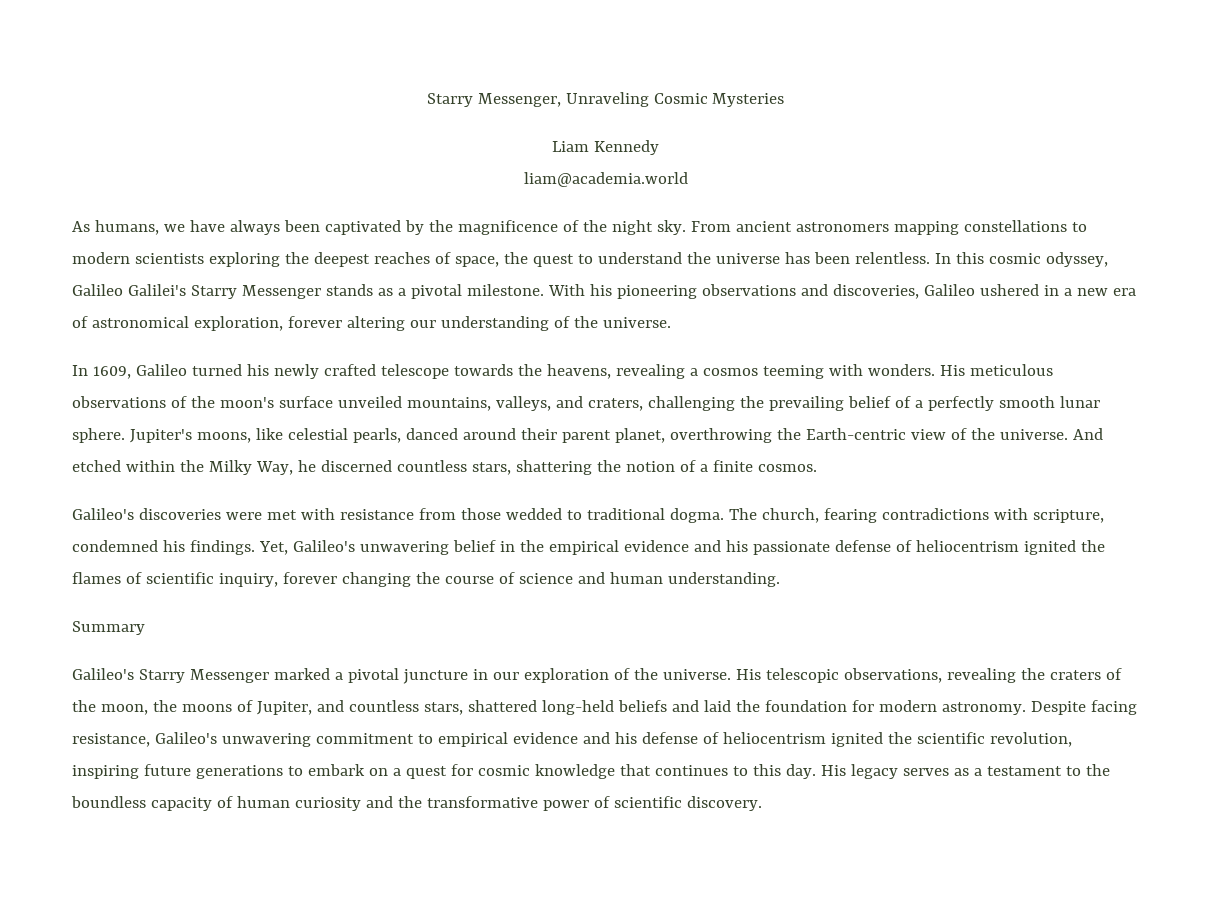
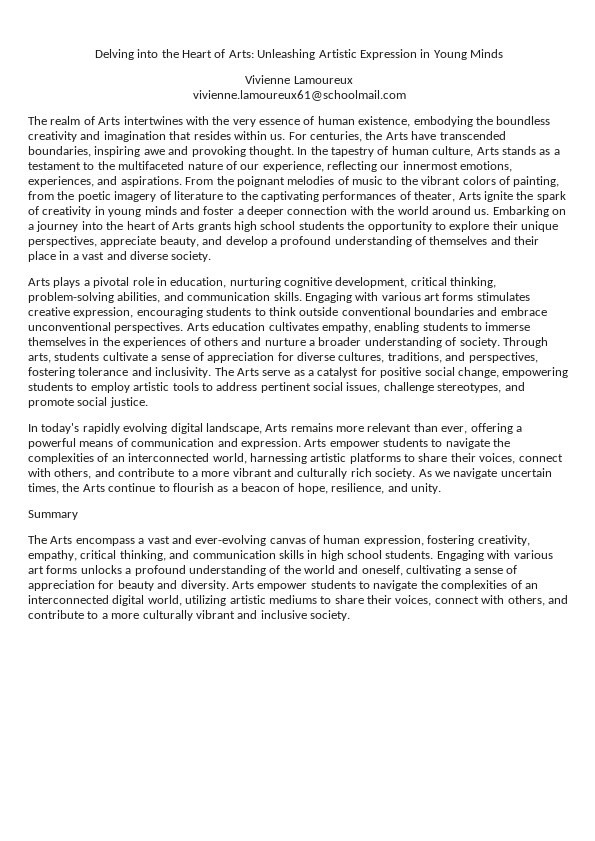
[426,92,785,107] [552,140,659,155] [523,172,688,187] [72,220,1087,235] [72,252,1108,267] [72,284,1136,299] [72,316,671,331] [72,364,1053,379] [72,396,1100,411] [72,428,1103,443] [72,460,817,475] [72,508,1104,523] [72,540,1105,555] [72,572,780,587] [72,621,145,635] [72,668,1122,684] [72,700,1137,715] [72,732,1072,747] [72,764,1110,779] [71,796,762,811] Starry Messenger, Unraveling Cosmic Mysteries // Liam Kennedy // liam@academia.world // As humans, we have always been captivated by the magnificence of the night sky. From ancient astronomers mapping constellations to modern scientists exploring the deepest reaches of space, the quest to understand the universe has been relentless. In this cosmic odyssey, Galileo Galilei's Starry Messenger stands as a pivotal milestone. With his pioneering observations and discoveries, Galileo ushered in a new era of astronomical exploration, forever altering our understanding of the universe. // In 1609, Galileo turned his newly crafted telescope towards the heavens, revealing a cosmos teeming with wonders. His meticulous observations of the moon's surface unveiled mountains, valleys, and craters, challenging the prevailing belief of a perfectly smooth lunar sphere. Jupiter's moons, like celestial pearls, danced around their parent planet, overthrowing the Earth-centric view of the universe. And etched within the Milky Way, he discerned countless stars, shattering the notion of a finite cosmos. // Galileo's discoveries were met with resistance from those wedded to traditional dogma. The church, fearing contradictions with scripture, condemned his findings. Yet, Galileo's unwavering belief in the empirical evidence and his passionate defense of heliocentrism ignited the flames of scientific inquiry, forever changing the course of science and human understanding. // Summary // Galileo's Starry Messenger marked a pivotal juncture in our exploration of the universe. His telescopic observations, revealing the craters of the moon, the moons of Jupiter, and countless stars, shattered long-held beliefs and laid the foundation for modern astronomy. Despite facing resistance, Galileo's unwavering commitment to empirical evidence and his defense of heliocentrism ignited the scientific revolution, inspiring future generations to embark on a quest for cosmic knowledge that continues to this day. His legacy serves as a testament to the boundless capacity of human curiosity and the transformative power of scientific discovery. -> [94,49,504,60] [245,75,353,84] [192,90,406,101] [28,116,551,127] [28,131,506,142] [28,146,560,157] [28,161,513,172] [28,176,560,187] [28,191,566,202] [28,206,566,217] [28,221,558,232] [28,236,540,247] [28,251,212,262] [28,277,497,288] [28,292,530,303] [28,307,547,318] [28,322,531,333] [28,337,548,348] [28,352,538,363] [28,367,569,378] [28,382,525,393] [28,397,148,408] [28,423,522,434] [28,438,511,449] [28,453,563,464] [28,468,552,479] [28,483,441,494] [28,510,78,520] [28,535,530,546] [28,550,553,561] [28,565,518,576] [28,580,538,591] [28,595,568,606] [28,610,350,621] Delving into the Heart of Arts: Unleashing Artistic Expression in Young Minds // Vivienne Lamoureux // vivienne.lamoureux61@schoolmail.com // The realm of Arts intertwines with the very essence of human existence, embodying the boundless creativity and imagination that resides within us. For centuries, the Arts have transcended boundaries, inspiring awe and provoking thought. In the tapestry of human culture, Arts stands as a testament to the multifaceted nature of our experience, reflecting our innermost emotions, experiences, and aspirations. From the poignant melodies of music to the vibrant colors of painting, from the poetic imagery of literature to the captivating performances of theater, Arts ignite the spark of creativity in young minds and foster a deeper connection with the world around us. Embarking on a journey into the heart of Arts grants high school students the opportunity to explore their unique perspectives, appreciate beauty, and develop a profound understanding of themselves and their place in a vast and diverse society. // Arts plays a pivotal role in education, nurturing cognitive development, critical thinking, problem-solving abilities, and communication skills. Engaging with various art forms stimulates creative expression, encouraging students to think outside conventional boundaries and embrace unconventional perspectives. Arts education cultivates empathy, enabling students to immerse themselves in the experiences of others and nurture a broader understanding of society. Through arts, students cultivate a sense of appreciation for diverse cultures, traditions, and perspectives, fostering tolerance and inclusivity. The Arts serve as a catalyst for positive social change, empowering students to employ artistic tools to address pertinent social issues, challenge stereotypes, and promote social justice. // In today's rapidly evolving digital landscape, Arts remains more relevant than ever, offering a powerful means of communication and expression. Arts empower students to navigate the complexities of an interconnected world, harnessing artistic platforms to share their voices, connect with others, and contribute to a more vibrant and culturally rich society. As we navigate uncertain times, the Arts continue to flourish as a beacon of hope, resilience, and unity. // Summary // The Arts encompass a vast and ever-evolving canvas of human expression, fostering creativity, empathy, critical thinking, and communication skills in high school students. Engaging with various art forms unlocks a profound understanding of the world and oneself, cultivating a sense of appreciation for beauty and diversity. Arts empower students to navigate the complexities of an interconnected digital world, utilizing artistic mediums to share their voices, connect with others, and contribute to a more culturally vibrant and inclusive society.

